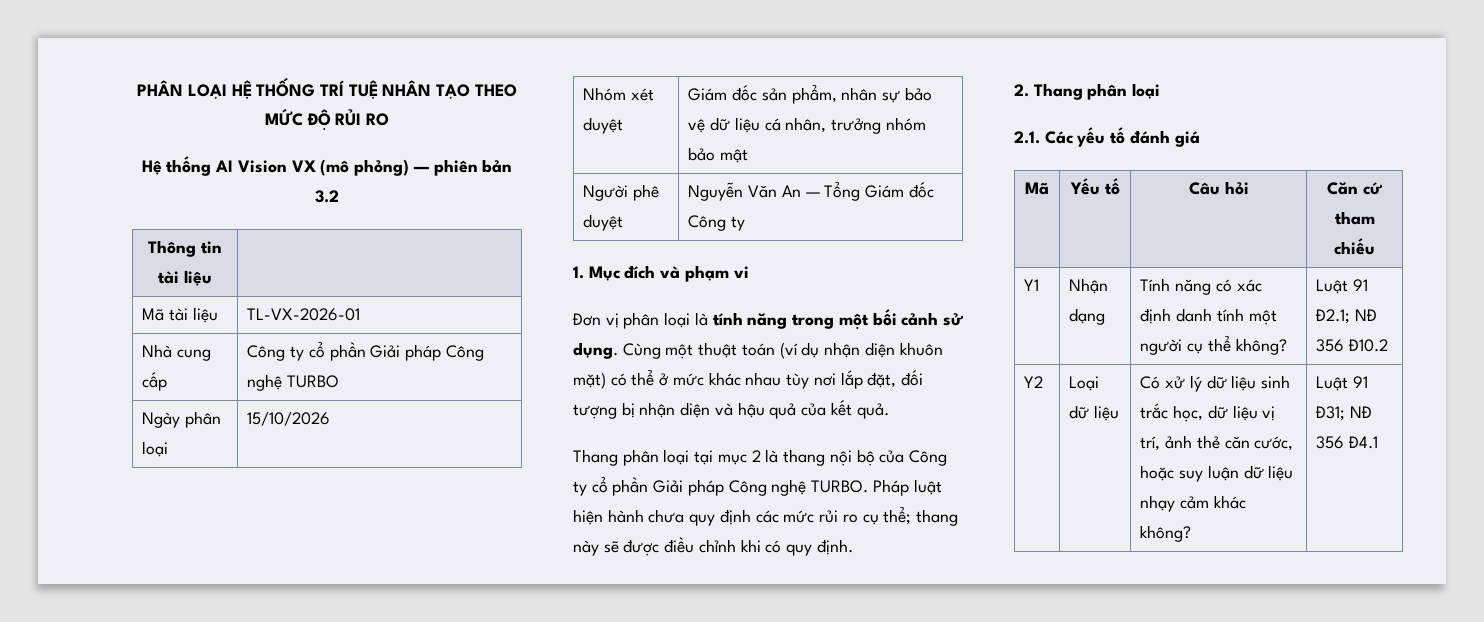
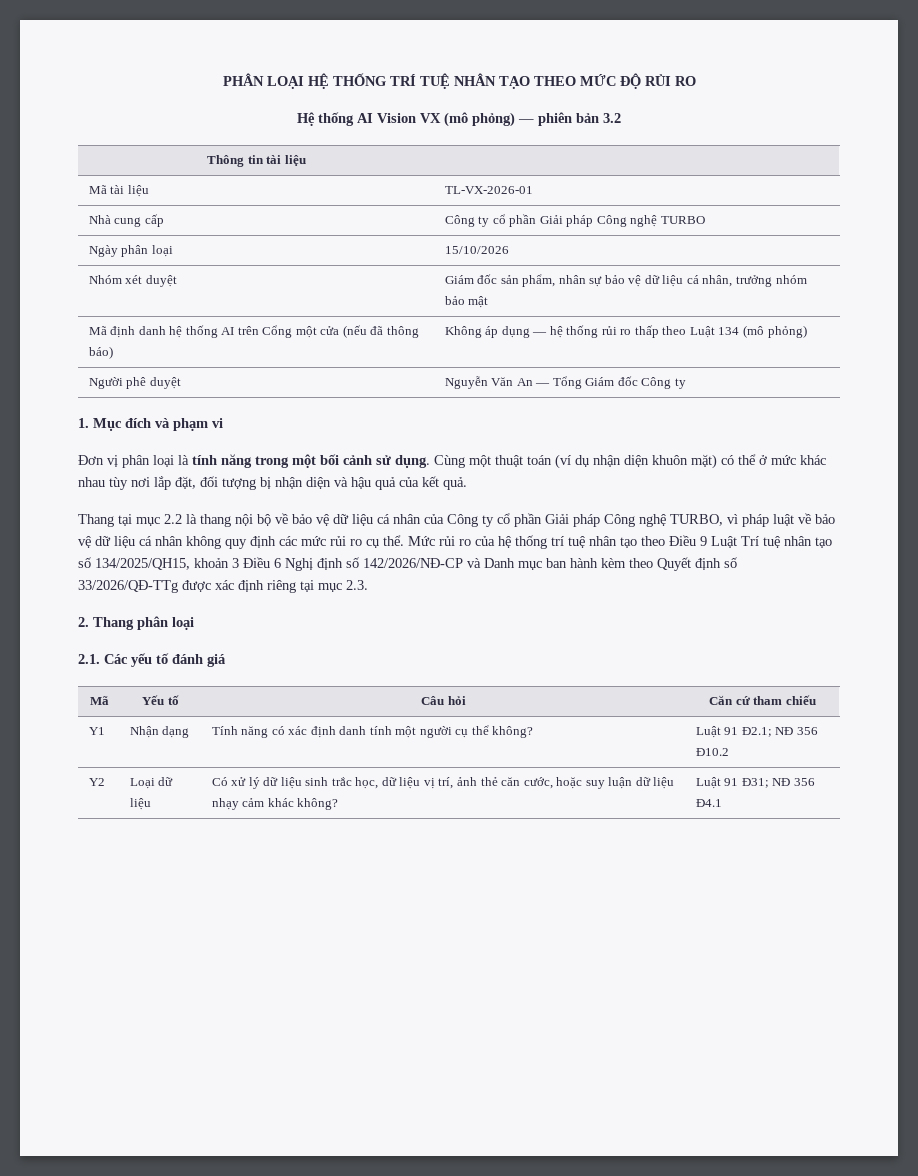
(749, 156) none -> [88,325,419,338] [88,346,113,359] [444,325,807,338] // Mã định danh hệ thống AI trên Cổng một cửa (nếu đã thông báo) | Không áp dụng — hệ thống rủi ro thấp theo Luật 134 (mô phỏng)
[622,449,761,466] phân loại tại mục 2 -> [118,514,182,526] tại mục 2.2
(875, 457) none -> [275,513,421,526] về bảo vệ dữ liệu cá nhân
[811,479,942,496] [573,509,685,525] TURBO. Pháp luật hiện hành chưa -> [670,513,835,527] [78,536,221,549] TURBO, vì pháp luật về bảo vệ dữ liệu cá nhân không
[883,506,958,526] [573,537,853,556] thể; thang này sẽ được điều chỉnh khi có quy định. -> [383,535,832,549] [78,557,738,571] [78,580,368,593] thể. Mức rủi ro của hệ thống trí tuệ nhân tạo theo Điều 9 Luật Trí tuệ nhân tạo số 134/2025/QH15, khoản 3 Điều 6 Nghị định số 142/2026/NĐ-CP và Danh mục ban hành kèm theo Quyết định số 33/2026/QĐ-TTg được xác định riêng tại mục 2.3.

